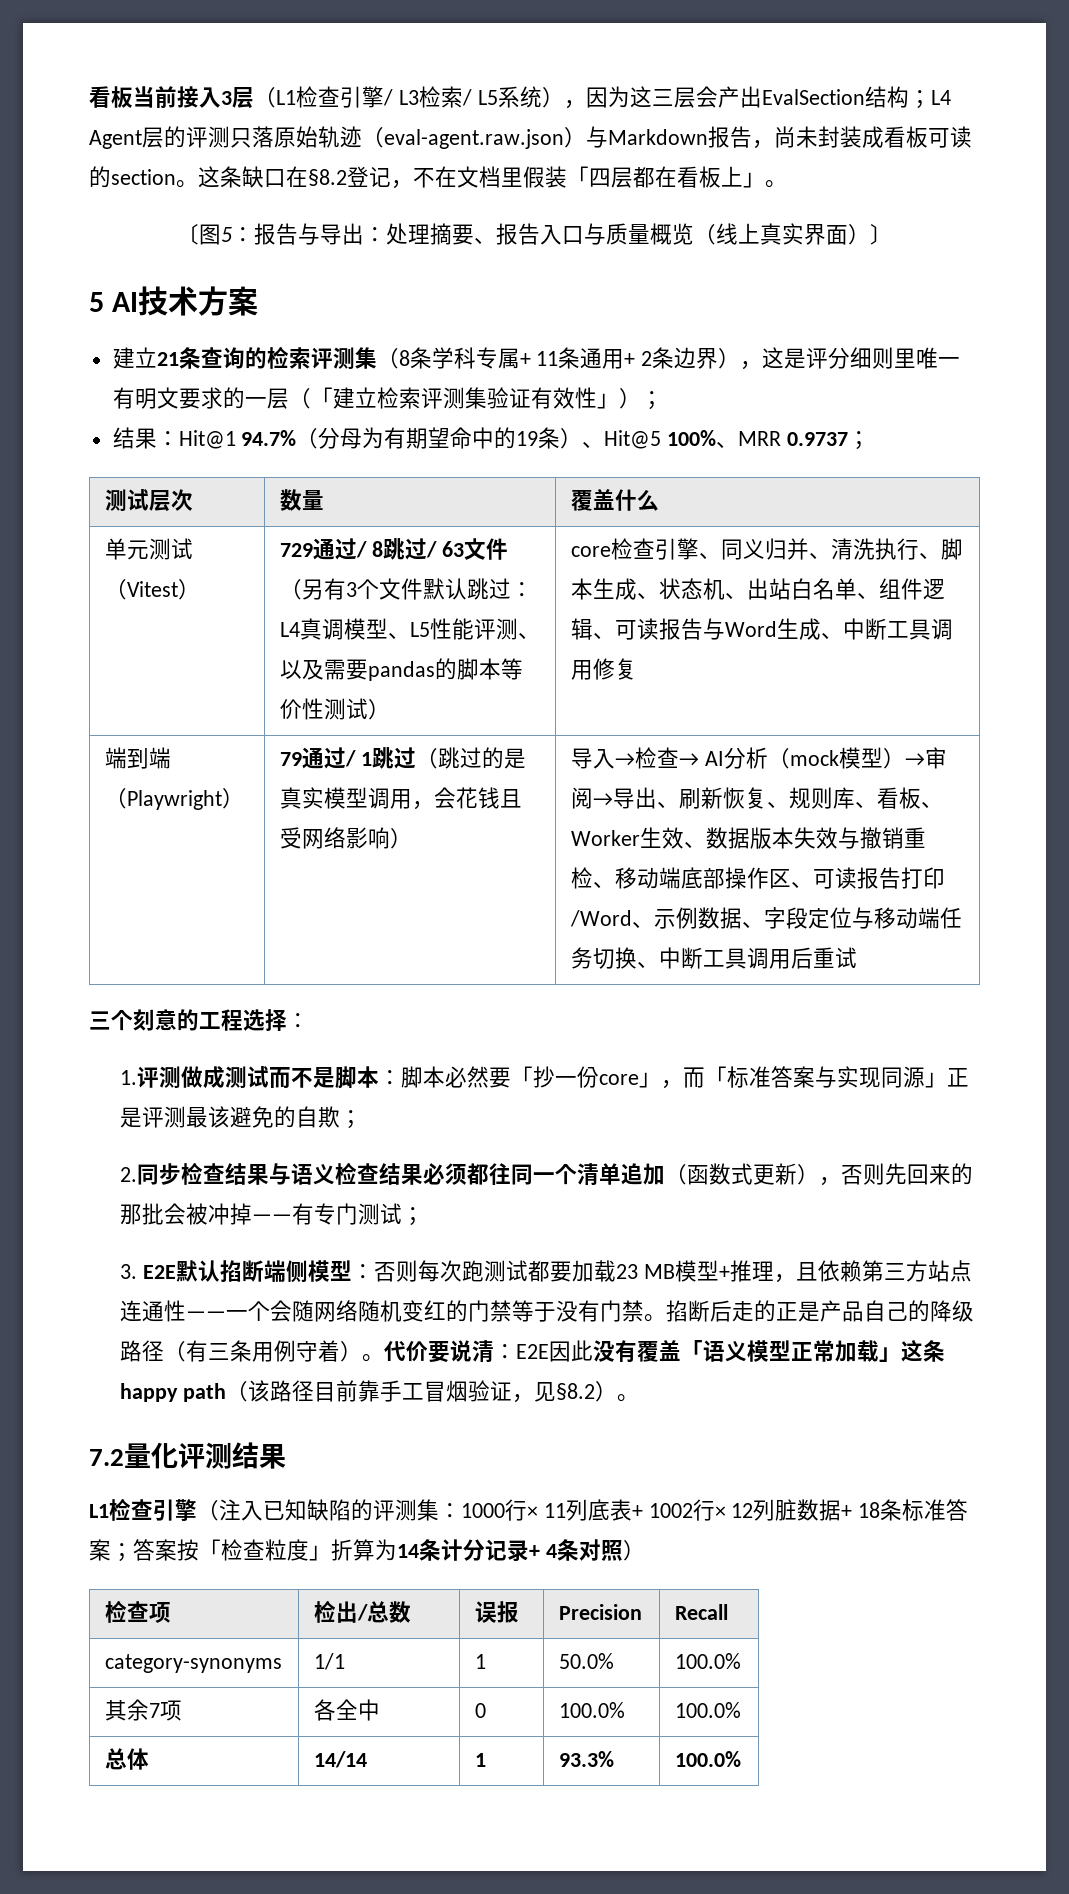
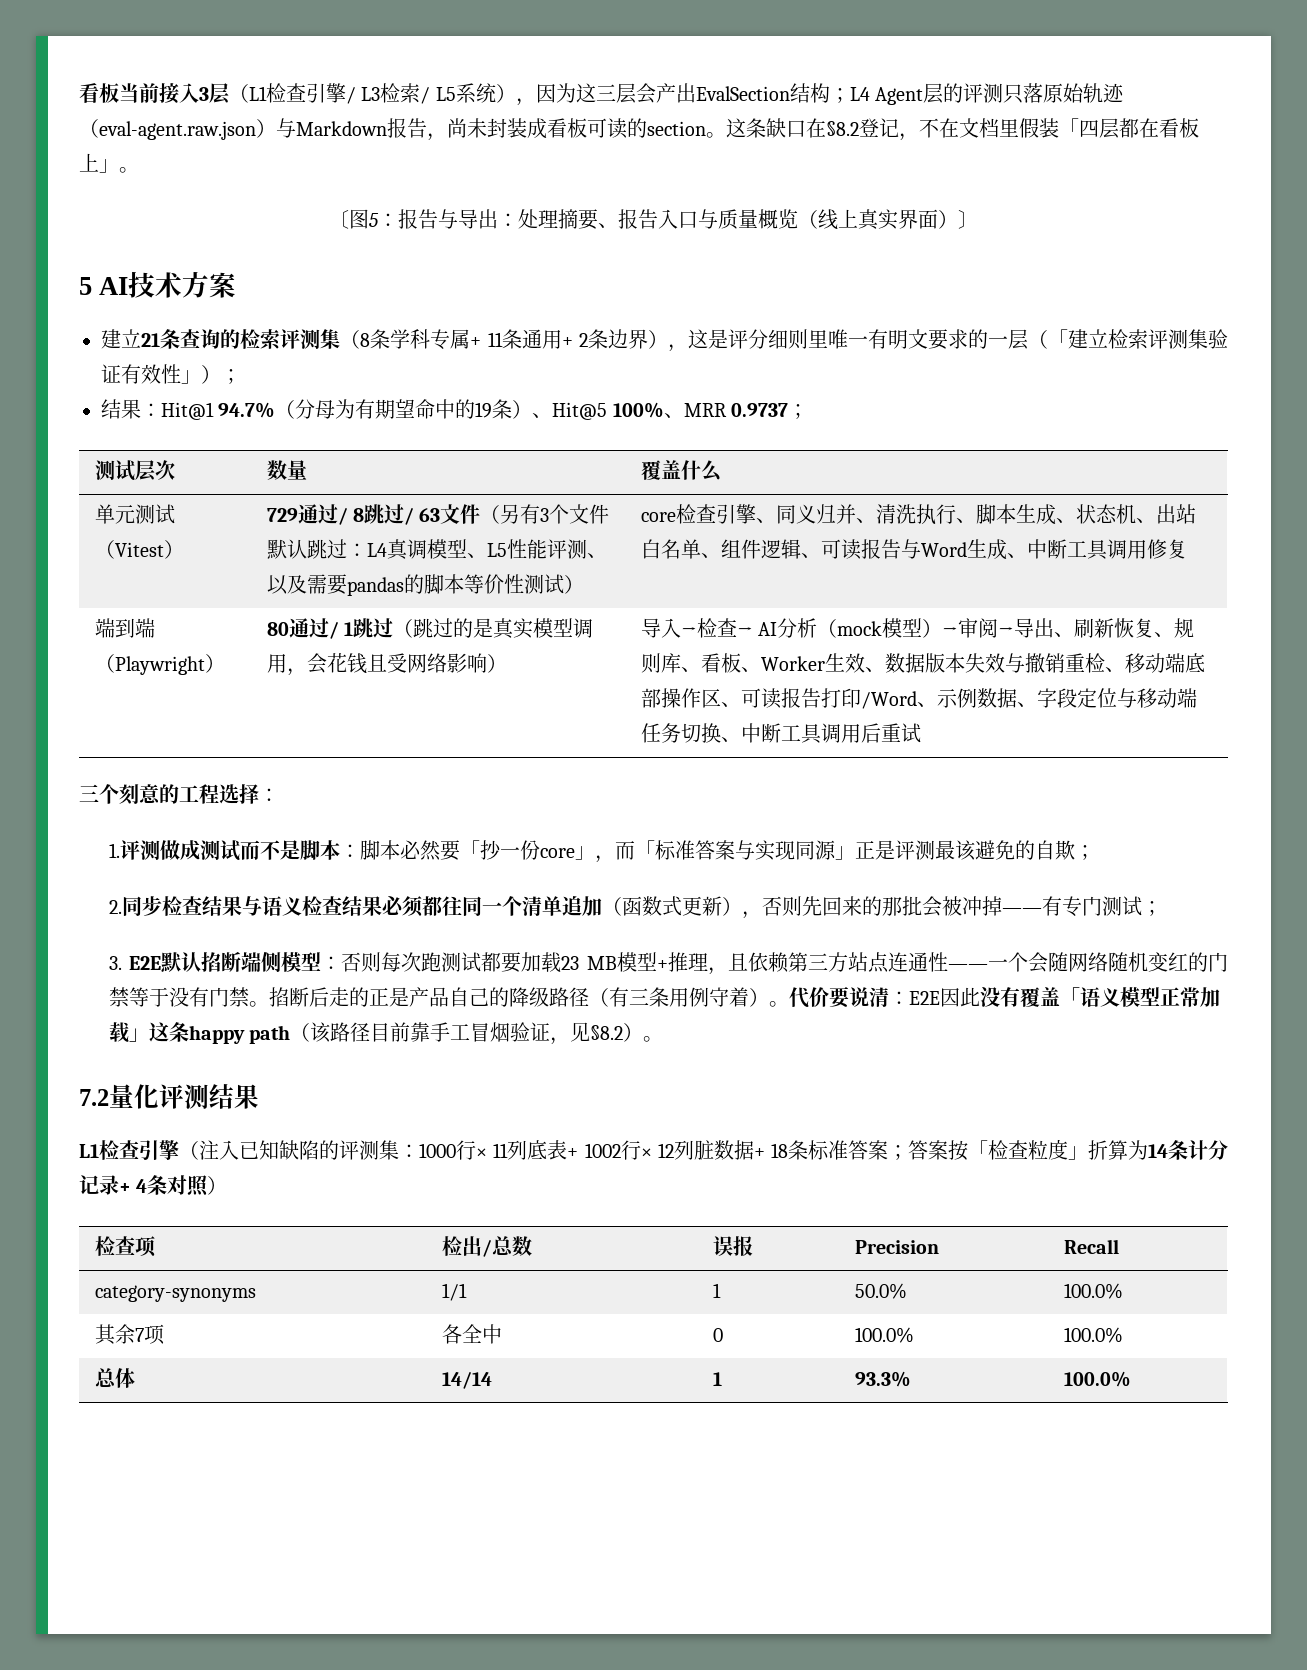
[279,752,302,766] 79 -> [266,622,289,636] 80

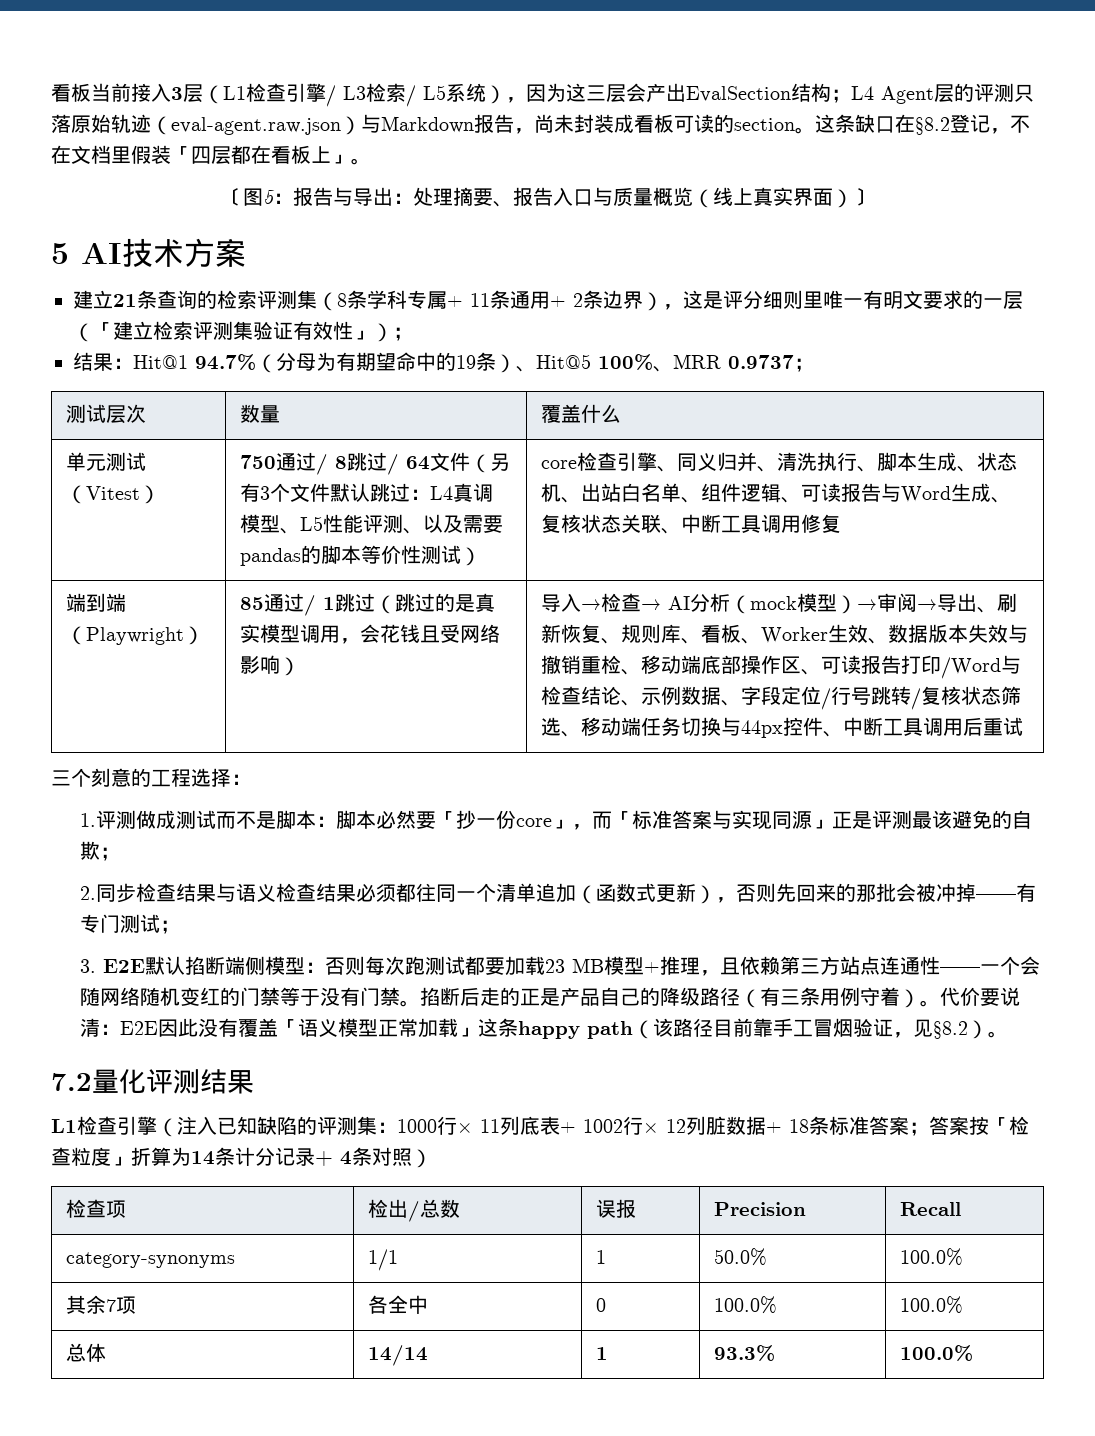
[266,508,298,522] 729 -> [240,455,277,469] 750
[419,508,441,522] 63 -> [406,456,431,470] 64
(1027, 555) none -> [541,514,682,534] 复核状态关联、
[266,622,289,636] 80 -> [240,597,265,610] 85
(917, 700) none -> [1001,655,1022,674] [541,686,622,705] 与检查结论
[1116,688,1137,708] 与 -> [821,686,1022,710] [541,717,582,737] /行号跳转/复核状态筛选、
(721, 733) none -> [721,717,824,738] 与44px控件

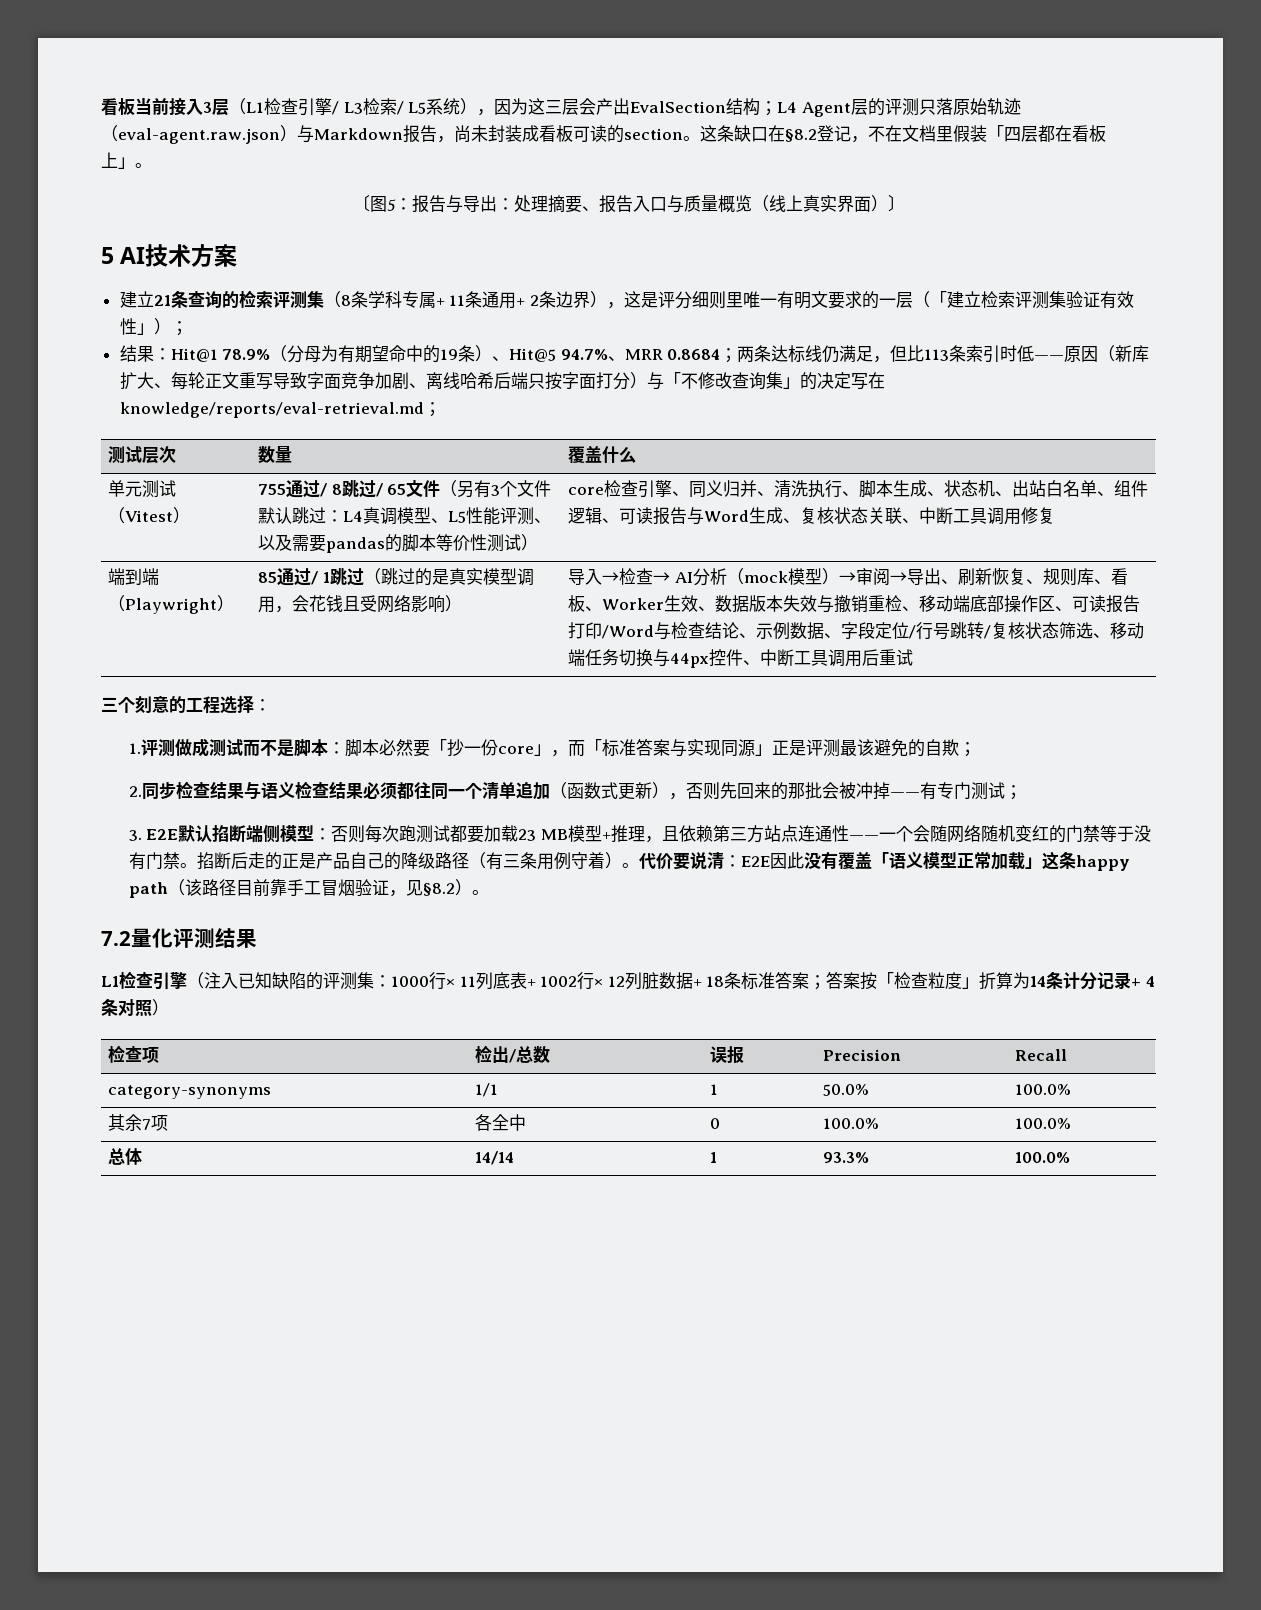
[195,354,256,370] 94.7% -> [222,349,271,360] 78.9%
[598,354,794,372] 100%、MRR 0.9737 -> [560,345,1150,363] [119,372,885,390] [119,402,424,418] 94.7%、MRR 0.8684；两条达标线仍满足，但比113条索引时低——原因（新库扩大、每轮正文重写导致字面竞争加剧、离线哈希后端只按字面打分）与「不修改查询集」的决定写在knowledge/reports/eval-retrieval.md
[240,455,277,469] 750 -> [257,484,286,495] 755
[406,456,431,470] 64 -> [387,484,407,495] 65

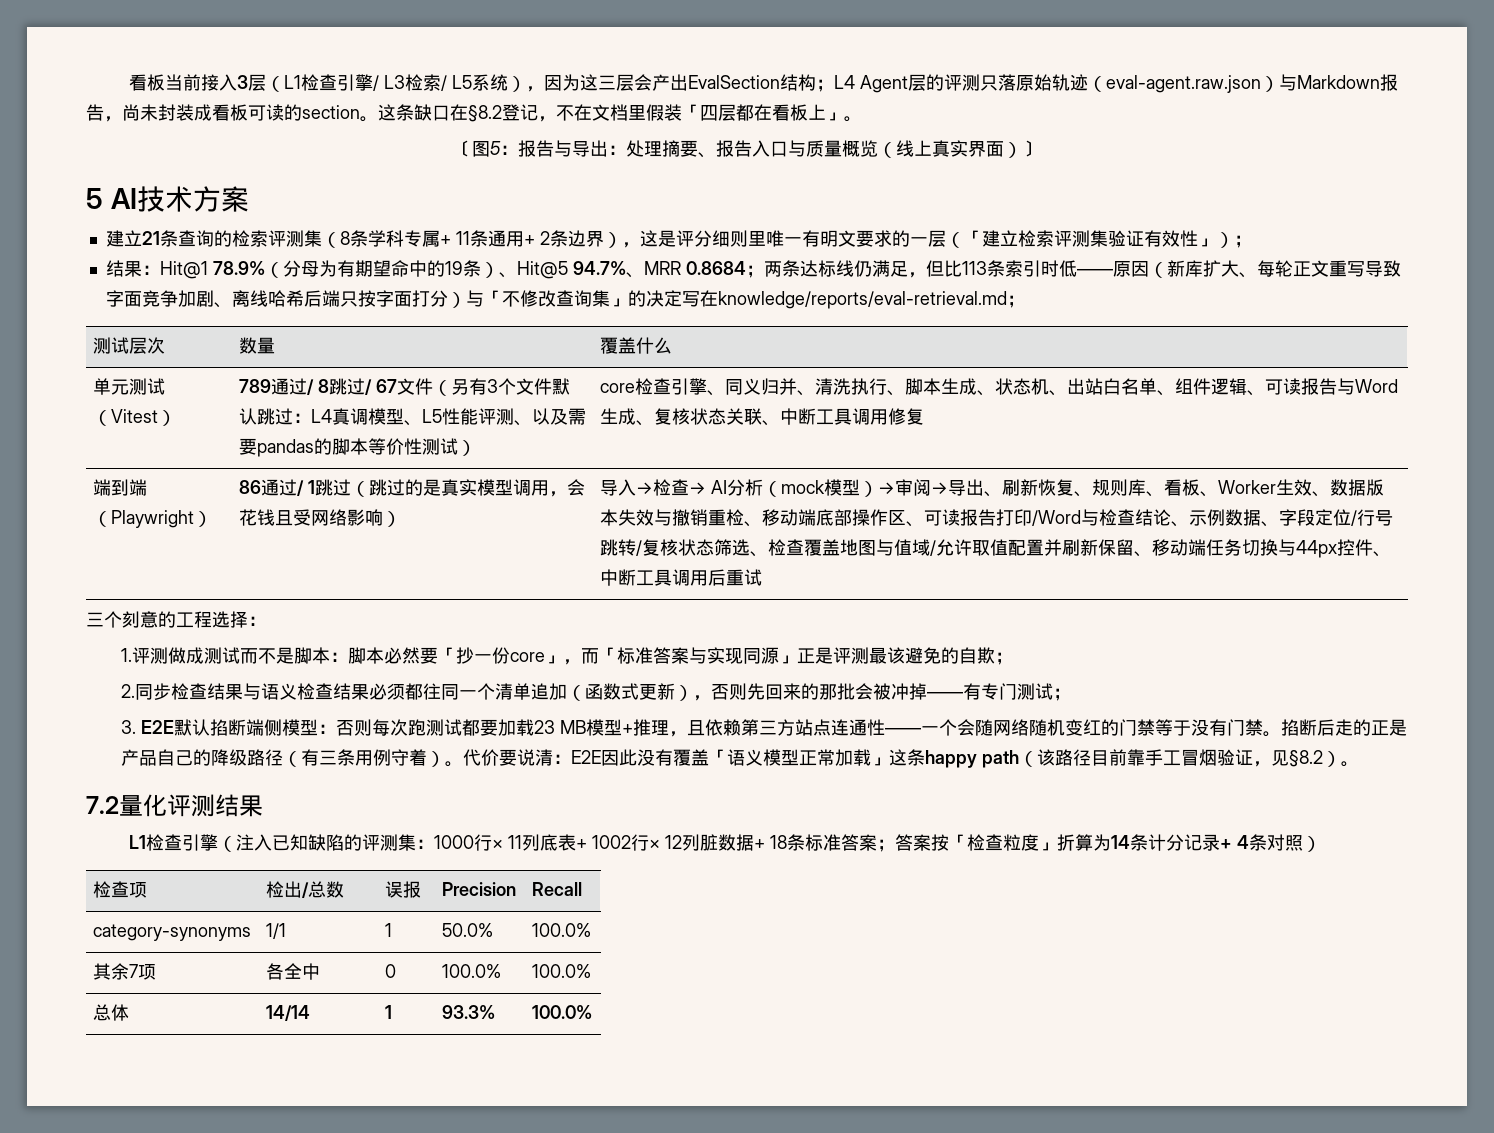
[257,484,286,495] 755 -> [239,379,272,393] 789
[387,484,407,495] 65 -> [376,379,398,393] 67
[257,572,277,583] 85 -> [239,480,262,494] 86
(1110, 635) none -> [768,539,1153,557] 检查覆盖地图与值域/允许取值配置并刷新保留、

